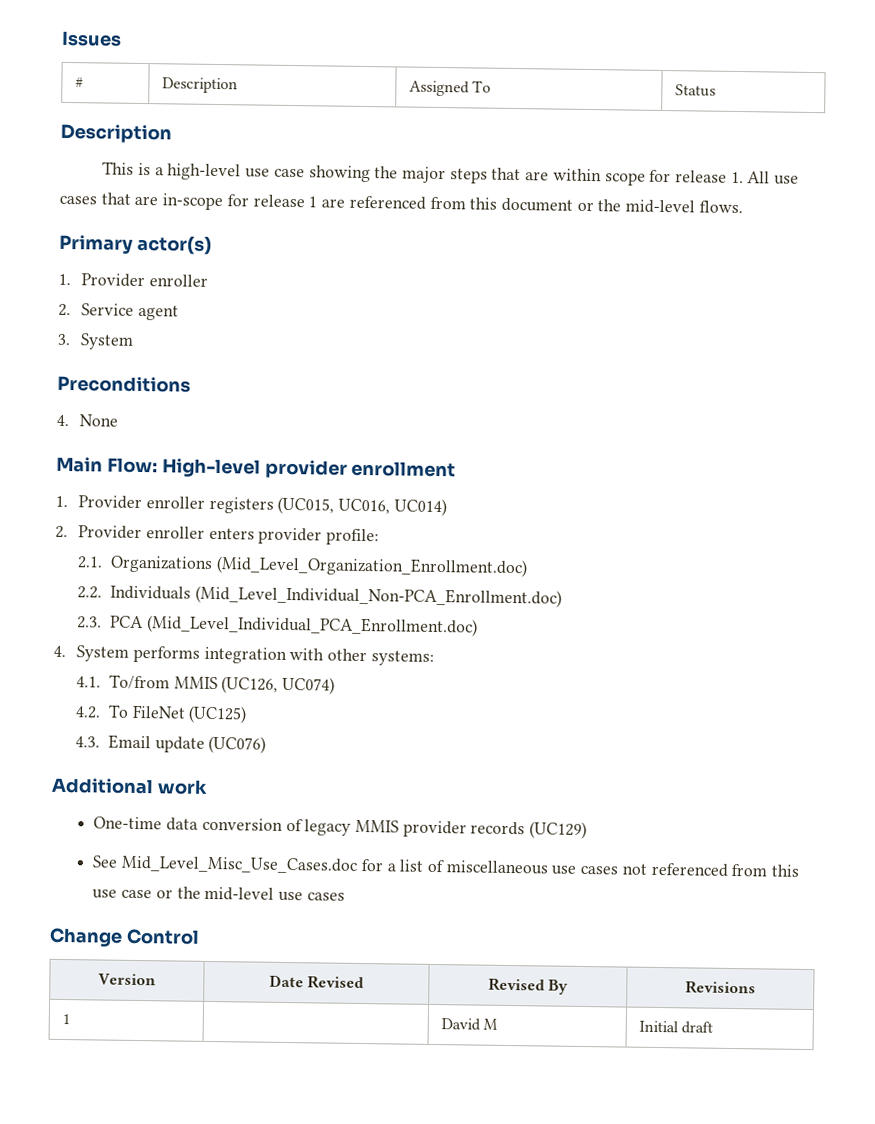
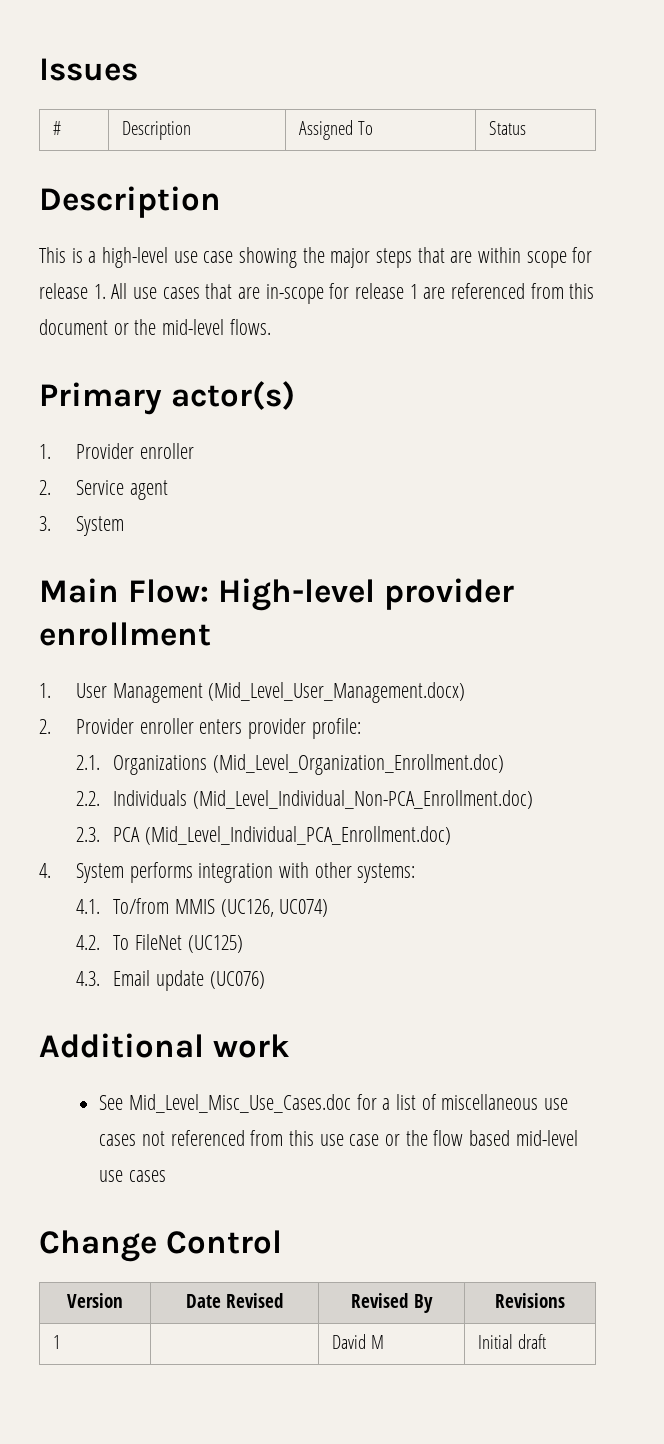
[57,375,191,393] [56,414,119,427] // Preconditions // 4. None -> (125, 526) none
[78,495,447,517] Provider enroller registers (UC015, UC016, UC014) -> [76,682,466,703] User Management (Mid_Level_User_Management.docx)
[93,816,588,840] // One-time data conversion of legacy MMIS provider records (UC129) -> (290, 1046) none
(201, 892) none -> [433,1130,510,1146] flow based

